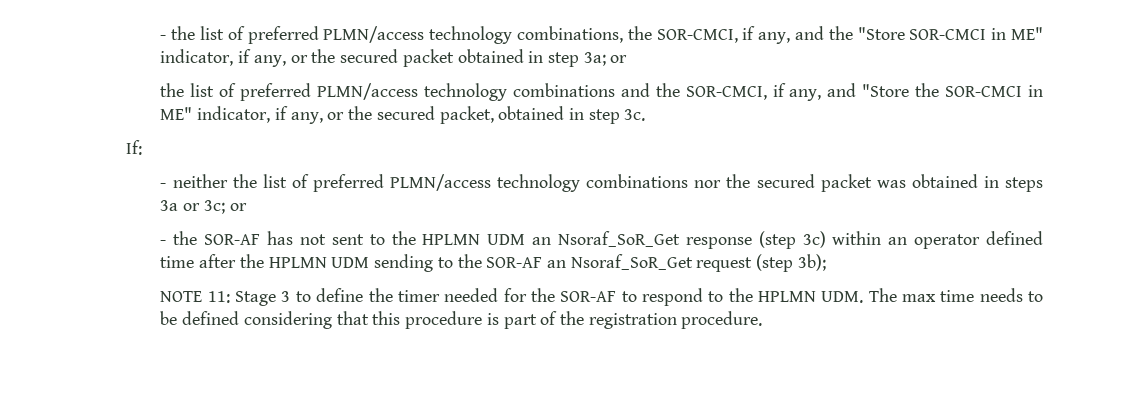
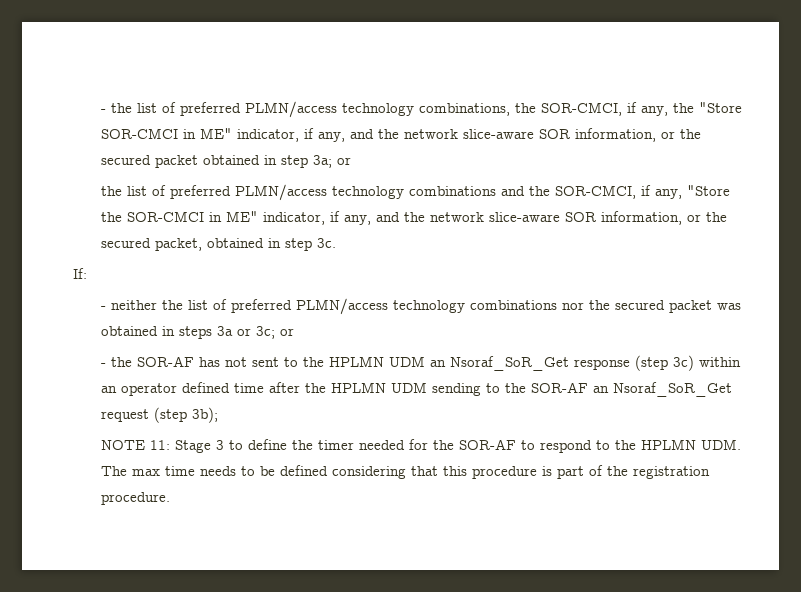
[795,26,825,40] and -> (668, 111) none
(286, 61) none -> [349,128,656,142] and the network slice-aware SOR information,
[827,83,857,97] and -> (682, 194) none
(323, 118) none -> [375,211,682,225] and the network slice-aware SOR information,

